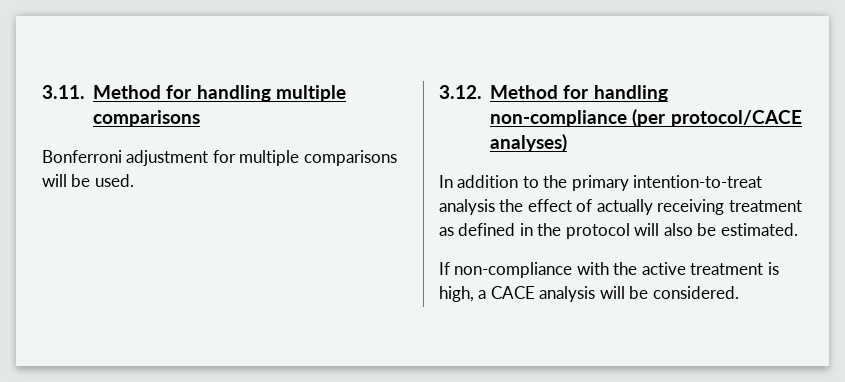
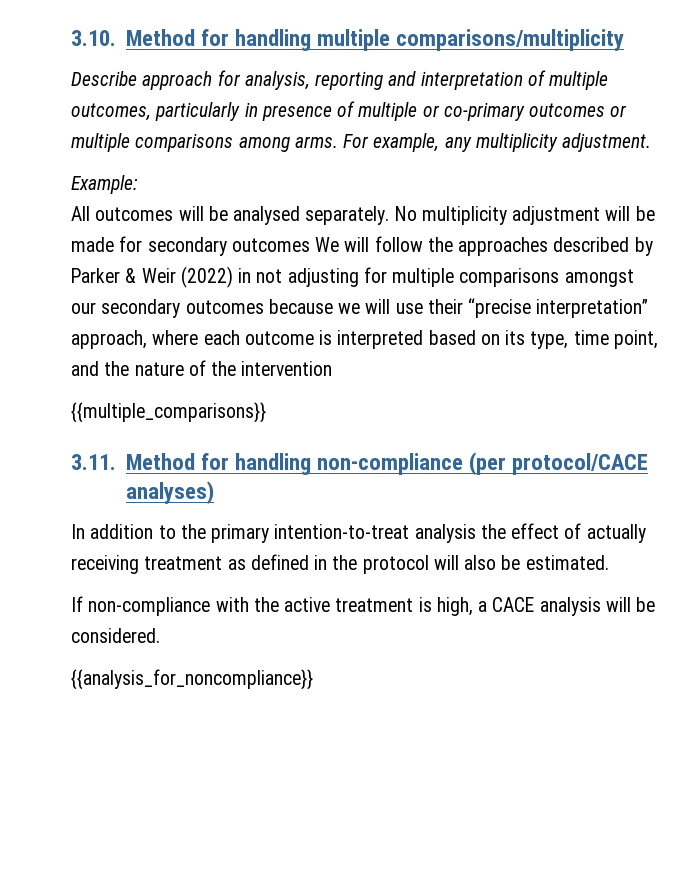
[42,85,85,99] 3.11. -> [71,30,116,46] 3.10.
[93,110,201,127] [42,150,397,166] [42,174,134,187] [439,85,482,99] comparisons // Bonferroni adjustment for multiple comparisons will be used. // 3.12. -> [396,29,625,51] [71,70,609,90] [71,101,628,121] [71,133,652,152] [71,175,138,194] [71,206,655,225] [71,236,653,256] [71,266,634,288] [71,298,649,318] [71,330,658,349] [71,360,333,376] [71,402,266,423] [71,454,116,470] comparisons/multiplicity // Describe approach for analysis, reporting and interpretation of multiple outcomes, particularly in presence of multiple or co-primary outcomes or multiple comparisons among arms. For example, any multiplicity adjustment. // Example: // All outcomes will be analysed separately. No multiplicity adjustment will be made for secondary outcomes We will follow the approaches described by Parker & Weir (2022) in not adjusting for multiple comparisons amongst our secondary outcomes because we will use their “precise interpretation” approach, where each outcome is interpreted based on its type, time point, and the nature of the intervention // {{multiple_comparisons}} // 3.11.
(739, 292) none -> [71,669,313,690] // {{analysis_for_noncompliance}}

